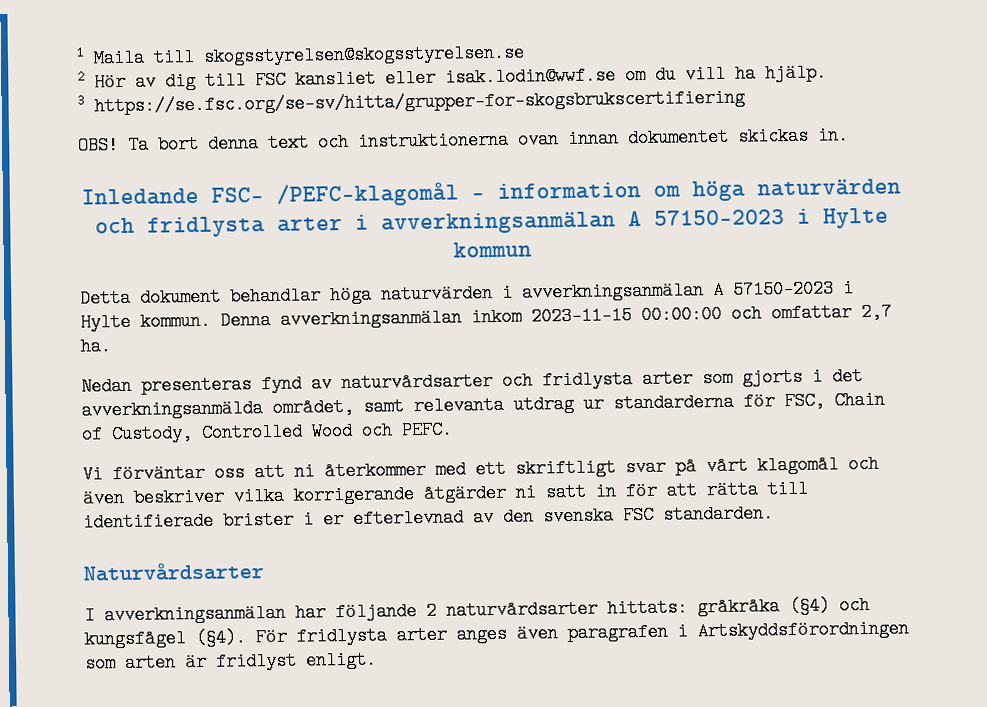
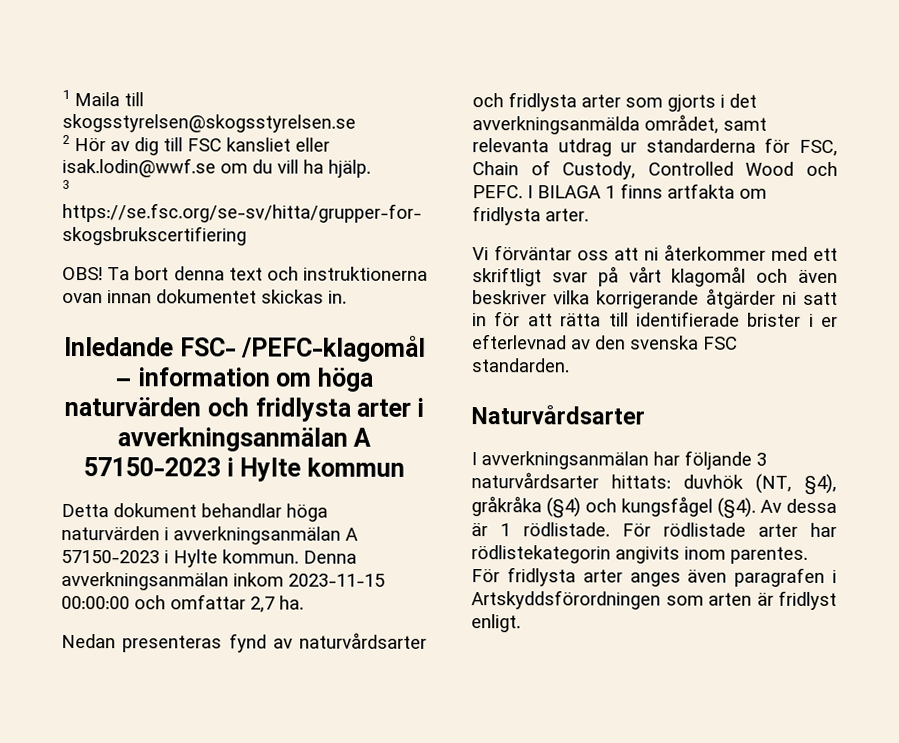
(453, 430) none -> [527,183,767,199] [472,206,589,226] I BILAGA 1 finns artfakta om fridlysta arter.
[426,601,437,620] 2 -> [756,452,767,466] 3
(688, 608) none -> [683,473,837,496] duvhök (NT, §4),
(246, 638) none -> [760,498,837,514] [471,522,837,538] [471,545,808,564] Av dessa är 1 rödlistade. För rödlistade arter har rödlistekategorin angivits inom parentes.

